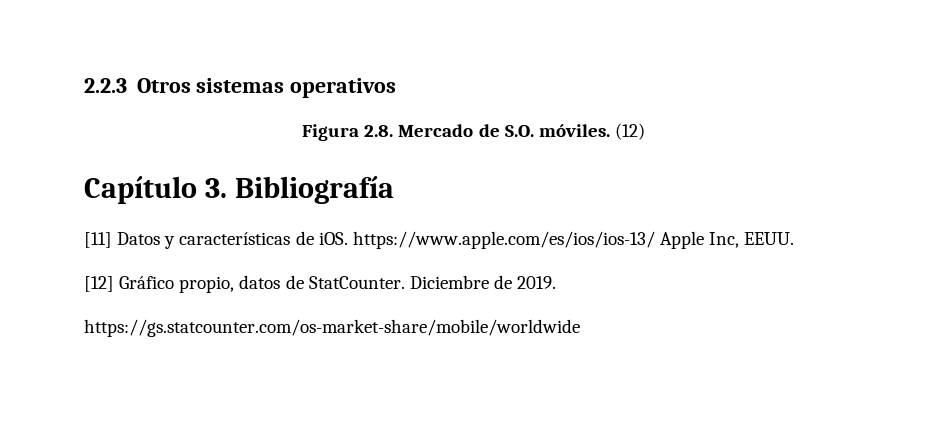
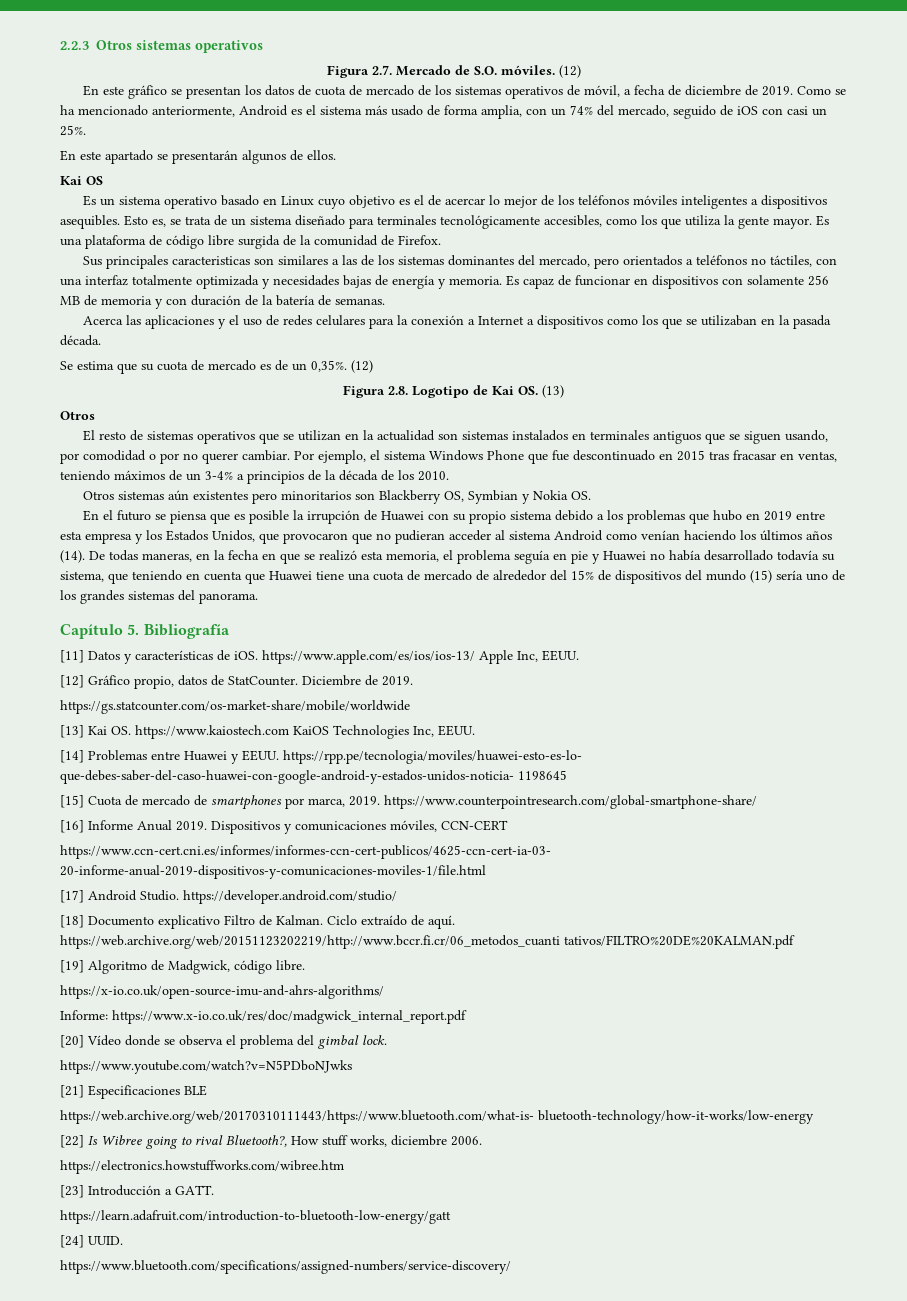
[364,125,394,137] 2.8. -> [371,65,392,75] 2.7.
(645, 131) none -> [82,85,846,99] [60,105,827,119] [60,125,86,136] [60,150,336,164] [60,176,103,185] [82,195,827,209] [60,215,829,229] [60,235,441,249] [82,255,837,269] [60,275,829,289] [60,295,385,309] [82,315,831,329] [60,335,101,346] [60,360,373,374] [343,385,564,398] [60,411,95,420] [82,430,828,444] [60,450,837,464] [60,470,449,484] [82,490,591,504] [82,510,825,524] [60,530,832,544] [60,550,835,564] [60,570,845,584] [60,590,258,604] // En este gráfico se presentan los datos de cuota de mercado de los sistemas operativos de móvil, a fecha de diciembre de 2019. Como se ha mencionado anteriormente, Android es el sistema más usado de forma amplia, con un 74% del mercado, seguido de iOS con casi un 25%. // En este apartado se presentarán algunos de ellos. // Kai OS // Es un sistema operativo basado en Linux cuyo objetivo es el de acercar lo mejor de los teléfonos móviles inteligentes a dispositivos asequibles. Esto es, se trata de un sistema diseñado para terminales tecnológicamente accesibles, como los que utiliza la gente mayor. Es una plataforma de código libre surgida de la comunidad de Firefox. // Sus principales caracteristicas son similares a las de los sistemas dominantes del mercado, pero orientados a teléfonos no táctiles, con una interfaz totalmente optimizada y necesidades bajas de energía y memoria. Es capaz de funcionar en dispositivos con solamente 256 MB de memoria y con duración de la batería de semanas. // Acerca las aplicaciones y el uso de redes celulares para la conexión a Internet a dispositivos como los que se utilizaban en la pasada década. // Se estima que su cuota de mercado es de un 0,35%. (12) // Figura 2.8. Logotipo de Kai OS. (13) // Otros // El resto de sistemas operativos que se utilizan en la actualidad son sistemas instalados en terminales antiguos que se siguen usando, por comodidad o por no querer cambiar. Por ejemplo, el sistema Windows Phone que fue descontinuado en 2015 tras fracasar en ventas, teniendo máximos de un 3-4% a principios de la década de los 2010. // Otros sistemas aún existentes pero minoritarios son Blackberry OS, Symbian y Nokia OS. // En el futuro se piensa que es posible la irrupción de Huawei con su propio sistema debido a los problemas que hubo en 2019 entre esta empresa y los Estados Unidos, que provocaron que no pudieran acceder al sistema Android como venían haciendo los últimos años (14). De todas maneras, en la fecha en que se realizó esta memoria, el problema seguía en pie y Huawei no había desarrollado todavía su sistema, que teniendo en cuenta que Huawei tiene una cuota de mercado de alrededor del 15% de dispositivos del mundo (15) sería uno de los grandes sistemas del panorama.
[204,178,227,198] 3. -> [127,624,140,635] 5.
(580, 328) none -> [60,725,475,739] [60,750,582,764] [60,770,567,784] [60,795,757,810] [60,820,508,834] [60,845,551,859] [60,865,486,879] [60,890,397,904] [60,915,455,929] [60,935,795,949] [60,960,305,974] [60,985,384,999] [60,1010,467,1024] [60,1035,387,1049] [60,1060,352,1074] [60,1085,207,1099] [60,1110,814,1124] [60,1135,482,1149] [60,1160,344,1174] [60,1185,214,1198] [60,1210,451,1224] [60,1235,123,1248] [60,1260,511,1274] // [13] Kai OS. https://www.kaiostech.com KaiOS Technologies Inc, EEUU. // [14] Problemas entre Huawei y EEUU. https://rpp.pe/tecnologia/moviles/huawei-esto-es-lo- que-debes-saber-del-caso-huawei-con-google-android-y-estados-unidos-noticia- 1198645 // [15] Cuota de mercado de smartphones por marca, 2019. https://www.counterpointresearch.com/global-smartphone-share/ // [16] Informe Anual 2019. Dispositivos y comunicaciones móviles, CCN-CERT // https://www.ccn-cert.cni.es/informes/informes-ccn-cert-publicos/4625-ccn-cert-ia-03- 20-informe-anual-2019-dispositivos-y-comunicaciones-moviles-1/file.html // [17] Android Studio. https://developer.android.com/studio/ // [18] Documento explicativo Filtro de Kalman. Ciclo extraído de aquí. https://web.archive.org/web/20151123202219/http://www.bccr.fi.cr/06_metodos_cuanti tativos/FILTRO%20DE%20KALMAN.pdf // [19] Algoritmo de Madgwick, código libre. // https://x-io.co.uk/open-source-imu-and-ahrs-algorithms/ // Informe: https://www.x-io.co.uk/res/doc/madgwick_internal_report.pdf // [20] Vídeo donde se observa el problema del gimbal lock. // https://www.youtube.com/watch?v=N5PDboNJwks // [21] Especificaciones BLE // https://web.archive.org/web/20170310111443/https://www.bluetooth.com/what-is- bluetooth-technology/how-it-works/low-energy // [22] Is Wibree going to rival Bluetooth?, How stuff works, diciembre 2006. // https://electronics.howstuffworks.com/wibree.htm // [23] Introducción a GATT. // https://learn.adafruit.com/introduction-to-bluetooth-low-energy/gatt // [24] UUID. // https://www.bluetooth.com/specifications/assigned-numbers/service-discovery/

